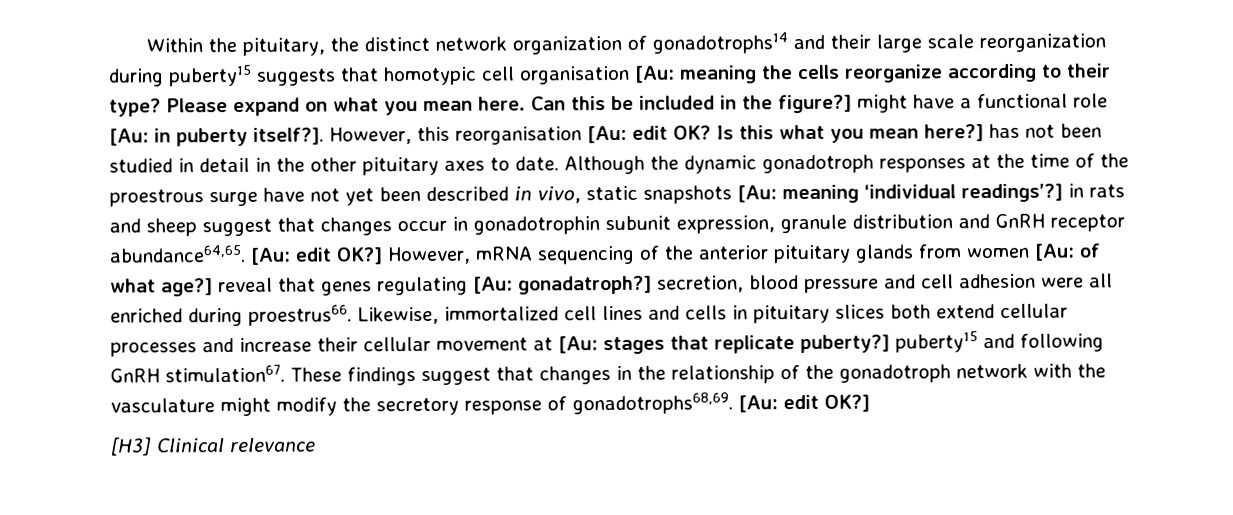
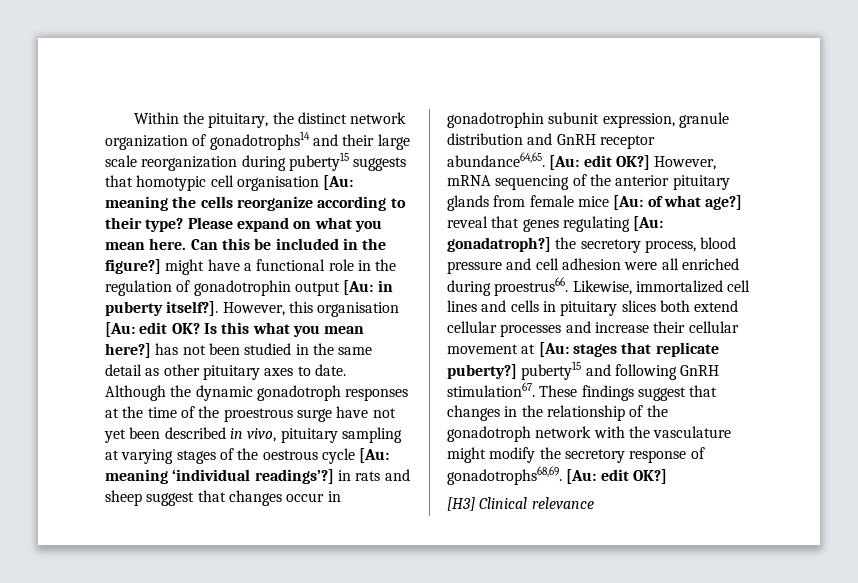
(1108, 100) none -> [357,259,397,271] [105,280,340,296] in the regulation of gonadotrophin output
[455,126,582,145] reorganisation -> [317,302,400,317] organisation
[199,157,305,173] detail in the -> [312,343,373,355] [105,364,160,376] the same detail as
[586,185,732,204] static snapshots -> [280,427,402,443] [105,448,355,464] pituitary sampling at varying stages of the oestrous cycle
[966,247,1030,259] women -> [529,195,609,207] female mice
[657,275,744,293] secretion, -> [555,237,696,253] the secretory process,

